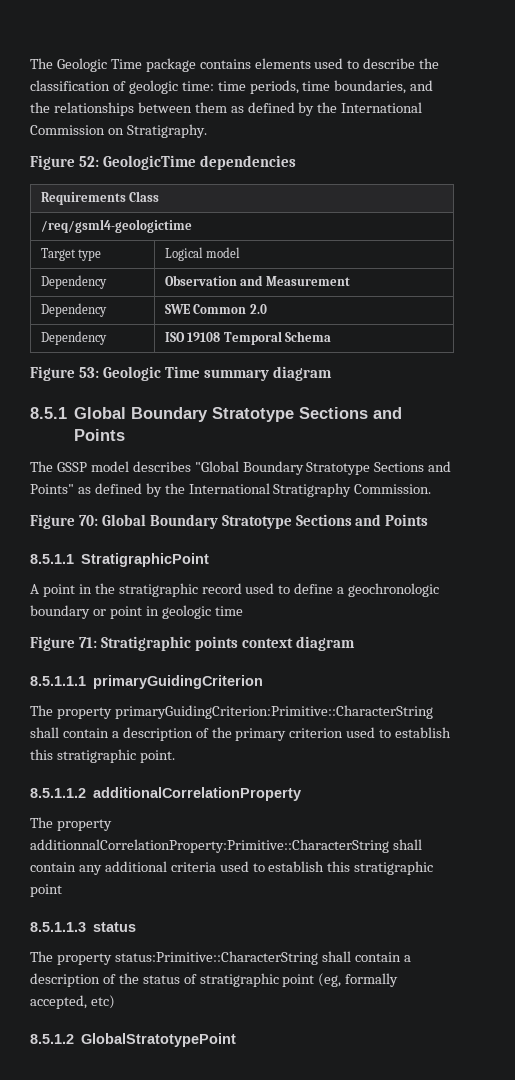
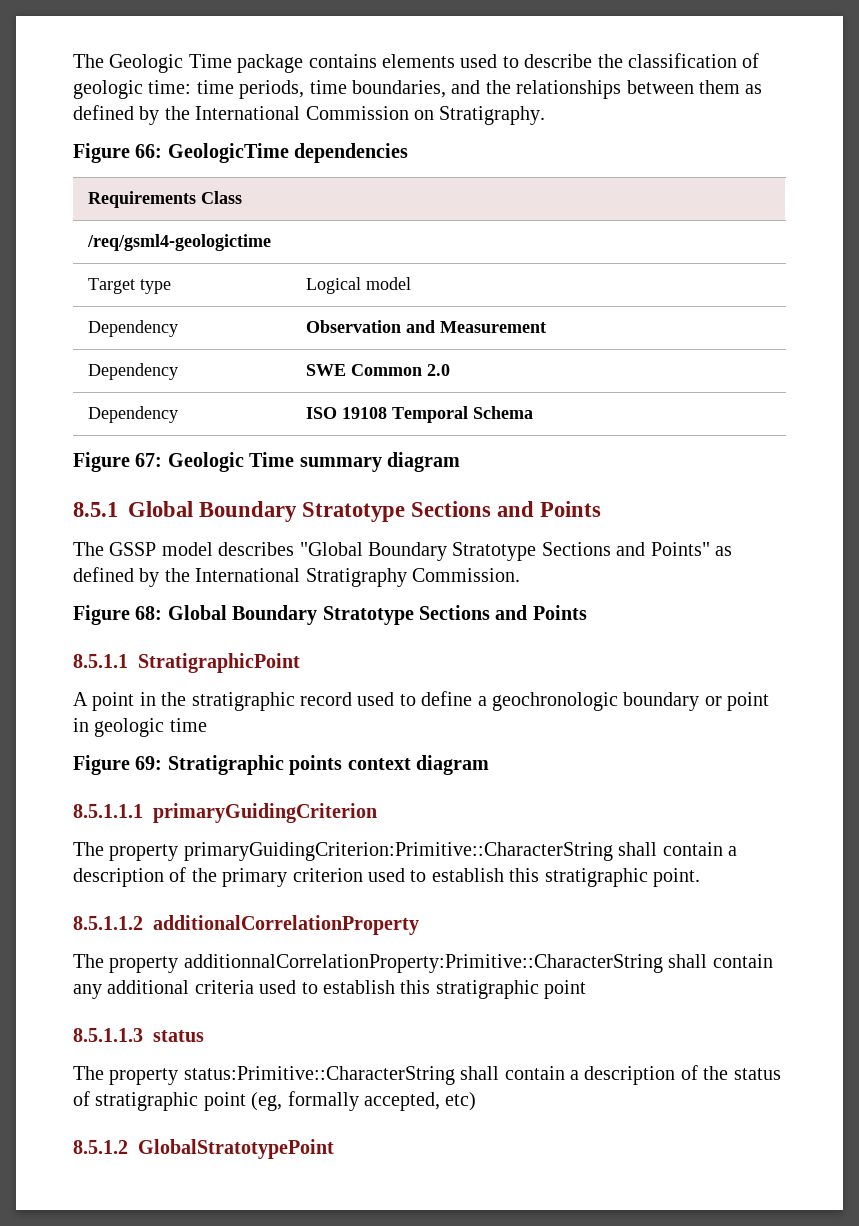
[78,156,99,167] 52: -> [135,144,163,158] 66:
[78,367,99,378] 53: -> [135,453,163,467] 67:
[78,515,98,526] 70: -> [135,606,163,620] 68:
[78,637,97,648] 71: -> [135,756,163,770] 69:

